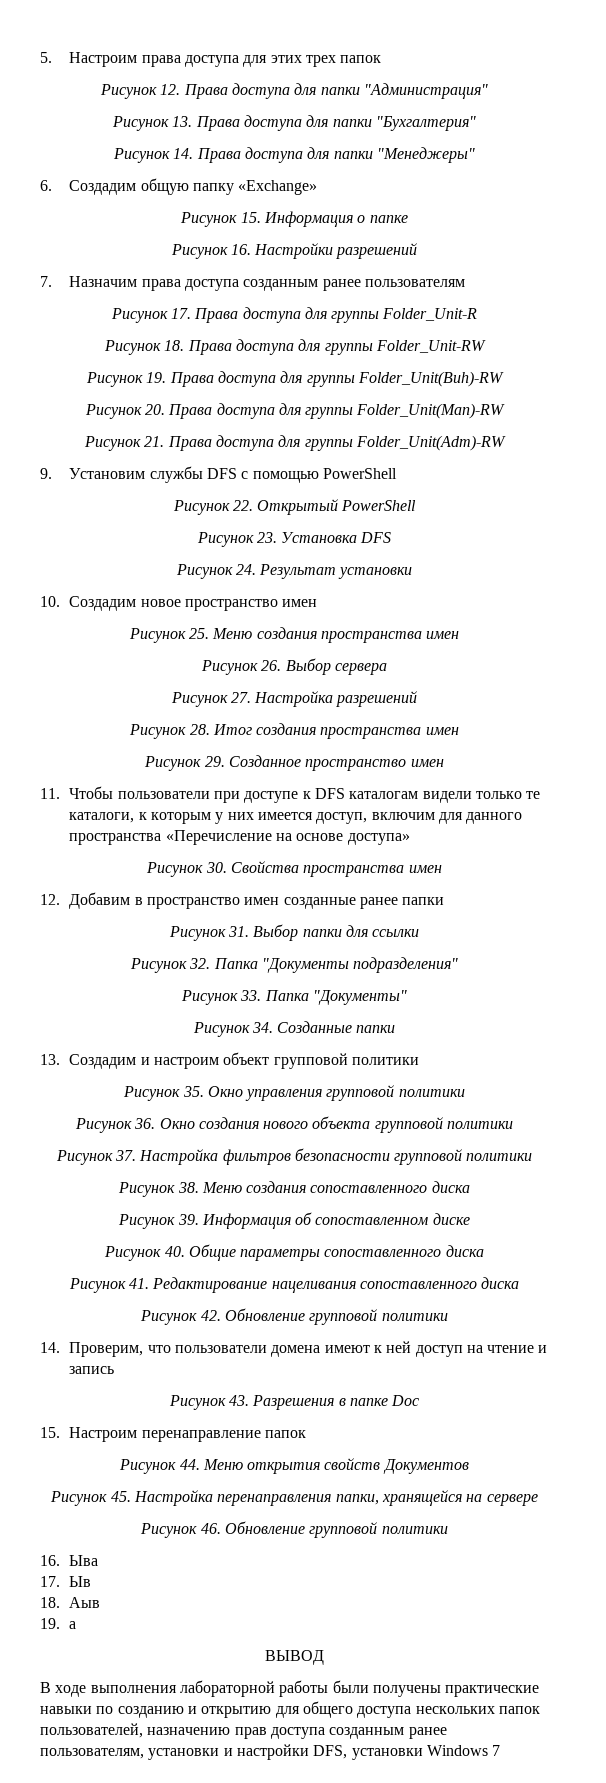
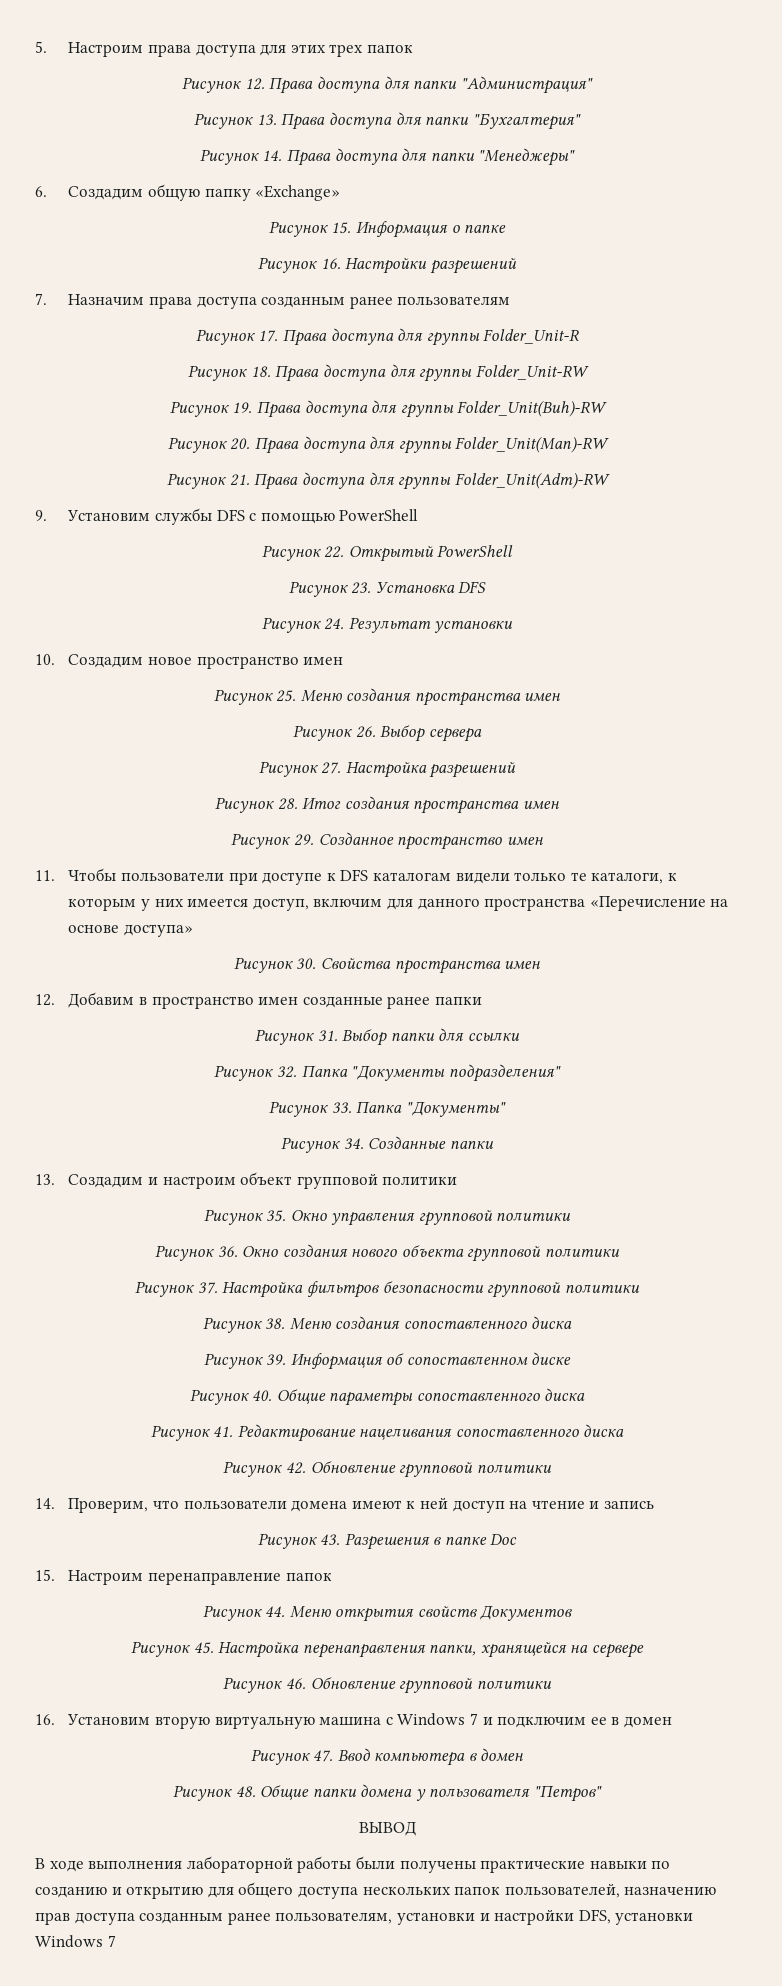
[69,1555,99,1566] [40,1576,92,1587] [40,1597,101,1608] [40,1618,77,1629] Ыва // 17. Ыв // 18. Аыв // 19. а -> [67,1713,672,1729] [250,1748,524,1766] [172,1784,603,1802] Установим вторую виртуальную машина с Windows 7 и подключим ее в домен // Рисунок 47. Ввод компьютера в домен // Рисунок 48. Общие папки домена у пользователя "Петров"

